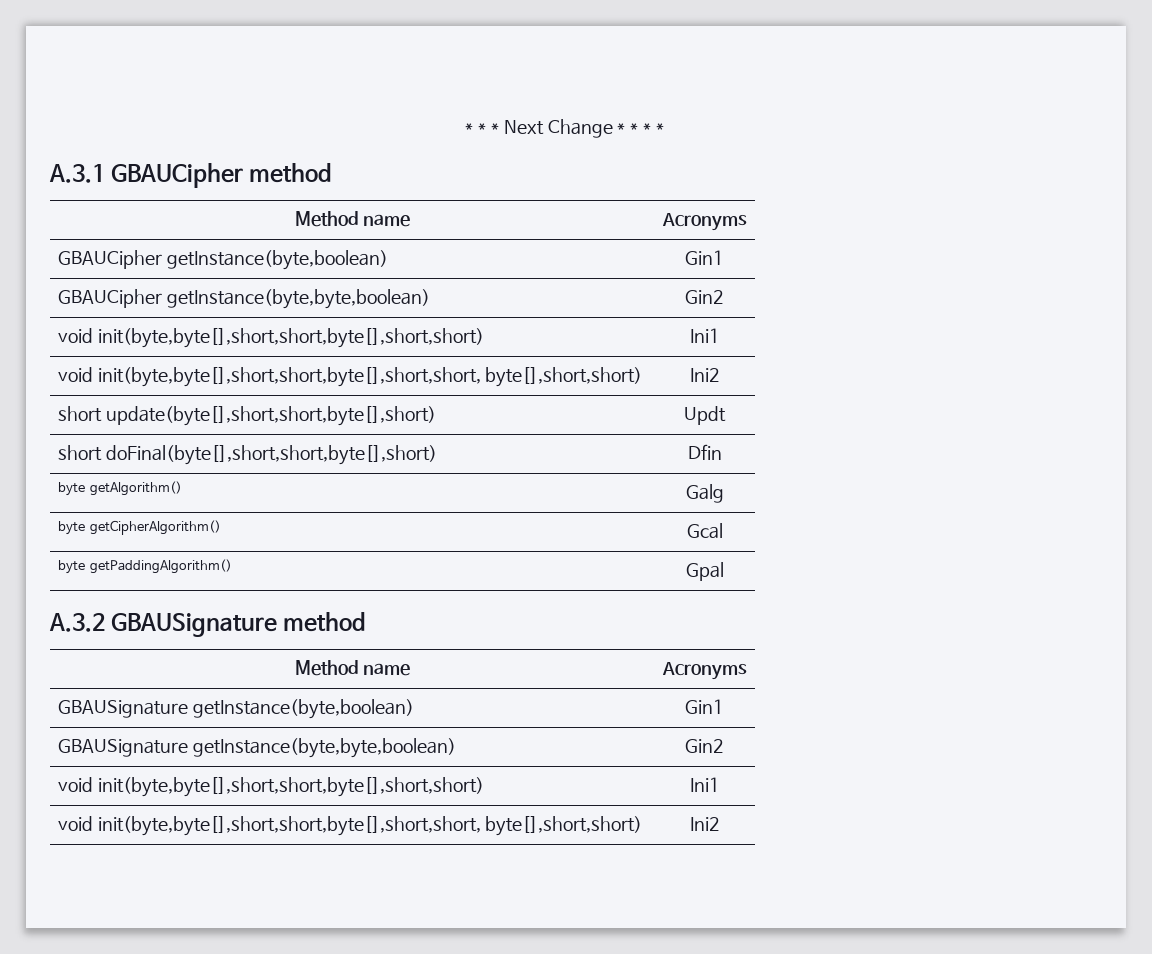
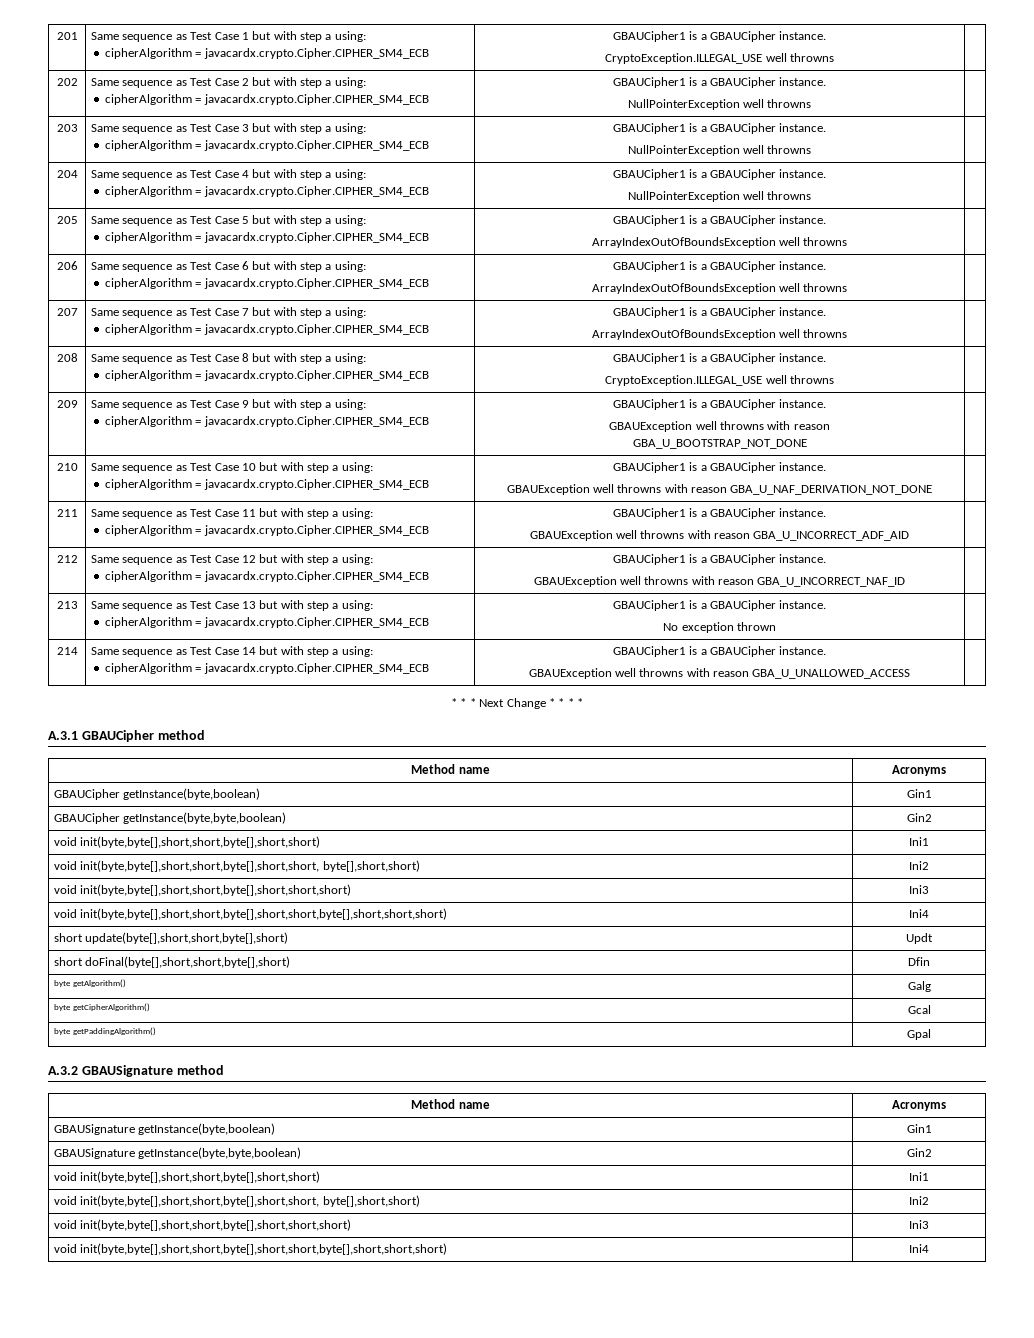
(465, 128) none -> [56,32,78,40] [91,31,366,42] [104,48,429,59] [612,31,827,42] [605,53,834,64] [56,78,78,86] [91,77,366,88] [104,94,429,105] [612,77,827,88] [627,99,812,110] [56,124,78,132] [91,123,366,134] [104,140,429,151] [612,123,827,134] [627,145,812,156] [56,170,78,178] [91,169,366,180] [104,186,429,197] [612,169,827,180] [627,191,812,202] [56,216,78,224] [91,215,366,226] [104,232,429,243] [612,215,827,226] [591,237,848,248] [56,261,78,270] [91,261,366,272] [104,278,429,289] [612,261,827,272] [591,283,848,294] [56,308,78,316] [91,307,366,318] [104,324,429,335] [612,307,827,318] [591,329,848,340] [56,353,78,362] [91,353,366,364] [104,370,429,381] [612,353,827,364] [605,375,834,386] [56,400,78,408] [91,399,366,410] [104,416,429,427] [612,399,827,410] [609,421,830,432] [632,439,807,449] [56,463,78,471] [91,462,373,473] [104,479,429,490] [612,462,827,473] [506,484,933,495] [56,509,78,517] [91,508,373,519] [104,525,429,536] [612,508,827,519] [529,530,910,541] [56,555,78,563] [91,554,373,565] [104,571,429,582] [612,554,827,565] [533,576,906,587] [56,601,78,609] [91,600,373,611] [104,617,429,628] [612,600,827,611] [663,622,776,633] [56,647,78,655] [91,646,373,657] [104,663,429,674] [612,646,827,657] [528,668,911,679] 201 | Same sequence as Test Case 1 but with step a using: // cipherAlgorithm = javacardx.crypto.Cipher.CIPHER_SM4_ECB | GBAUCipher1 is a GBAUCipher instance. // CryptoException.ILLEGAL_USE well throwns | // 202 | Same sequence as Test Case 2 but with step a using: // cipherAlgorithm = javacardx.crypto.Cipher.CIPHER_SM4_ECB | GBAUCipher1 is a GBAUCipher instance. // NullPointerException well throwns | // 203 | Same sequence as Test Case 3 but with step a using: // cipherAlgorithm = javacardx.crypto.Cipher.CIPHER_SM4_ECB | GBAUCipher1 is a GBAUCipher instance. // NullPointerException well throwns | // 204 | Same sequence as Test Case 4 but with step a using: // cipherAlgorithm = javacardx.crypto.Cipher.CIPHER_SM4_ECB | GBAUCipher1 is a GBAUCipher instance. // NullPointerException well throwns | // 205 | Same sequence as Test Case 5 but with step a using: // cipherAlgorithm = javacardx.crypto.Cipher.CIPHER_SM4_ECB | GBAUCipher1 is a GBAUCipher instance. // ArrayIndexOutOfBoundsException well throwns | // 206 | Same sequence as Test Case 6 but with step a using: // cipherAlgorithm = javacardx.crypto.Cipher.CIPHER_SM4_ECB | GBAUCipher1 is a GBAUCipher instance. // ArrayIndexOutOfBoundsException well throwns | // 207 | Same sequence as Test Case 7 but with step a using: // cipherAlgorithm = javacardx.crypto.Cipher.CIPHER_SM4_ECB | GBAUCipher1 is a GBAUCipher instance. // ArrayIndexOutOfBoundsException well throwns | // 208 | Same sequence as Test Case 8 but with step a using: // cipherAlgorithm = javacardx.crypto.Cipher.CIPHER_SM4_ECB | GBAUCipher1 is a GBAUCipher instance. // CryptoException.ILLEGAL_USE well throwns | // 209 | Same sequence as Test Case 9 but with step a using: // cipherAlgorithm = javacardx.crypto.Cipher.CIPHER_SM4_ECB | GBAUCipher1 is a GBAUCipher instance. // GBAUException well throwns with reason // GBA_U_BOOTSTRAP_NOT_DONE | // 210 | Same sequence as Test Case 10 but with step a using: // cipherAlgorithm = javacardx.crypto.Cipher.CIPHER_SM4_ECB | GBAUCipher1 is a GBAUCipher instance. // GBAUException well throwns with reason GBA_U_NAF_DERIVATION_NOT_DONE | // 211 | Same sequence as Test Case 11 but with step a using: // cipherAlgorithm = javacardx.crypto.Cipher.CIPHER_SM4_ECB | GBAUCipher1 is a GBAUCipher instance. // GBAUException well throwns with reason GBA_U_INCORRECT_ADF_AID | // 212 | Same sequence as Test Case 12 but with step a using: // cipherAlgorithm = javacardx.crypto.Cipher.CIPHER_SM4_ECB | GBAUCipher1 is a GBAUCipher instance. // GBAUException well throwns with reason GBA_U_INCORRECT_NAF_ID | // 213 | Same sequence as Test Case 13 but with step a using: // cipherAlgorithm = javacardx.crypto.Cipher.CIPHER_SM4_ECB | GBAUCipher1 is a GBAUCipher instance. // No exception thrown | // 214 | Same sequence as Test Case 14 but with step a using: // cipherAlgorithm = javacardx.crypto.Cipher.CIPHER_SM4_ECB | GBAUCipher1 is a GBAUCipher instance. // GBAUException well throwns with reason GBA_U_UNALLOWED_ACCESS | //
(720, 375) none -> [54,884,352,896] [909,885,929,894] [54,908,448,920] [909,909,929,918] // void init(byte,byte[],short,short,byte[],short,short,short) | Ini3 // void init(byte,byte[],short,short,byte[],short,short,byte[],short,short,short) | Ini4
(720, 824) none -> [54,1219,352,1231] [909,1220,929,1229] [54,1243,448,1255] [909,1244,929,1253] // void init(byte,byte[],short,short,byte[],short,short,short) | Ini3 // void init(byte,byte[],short,short,byte[],short,short,byte[],short,short,short) | Ini4

